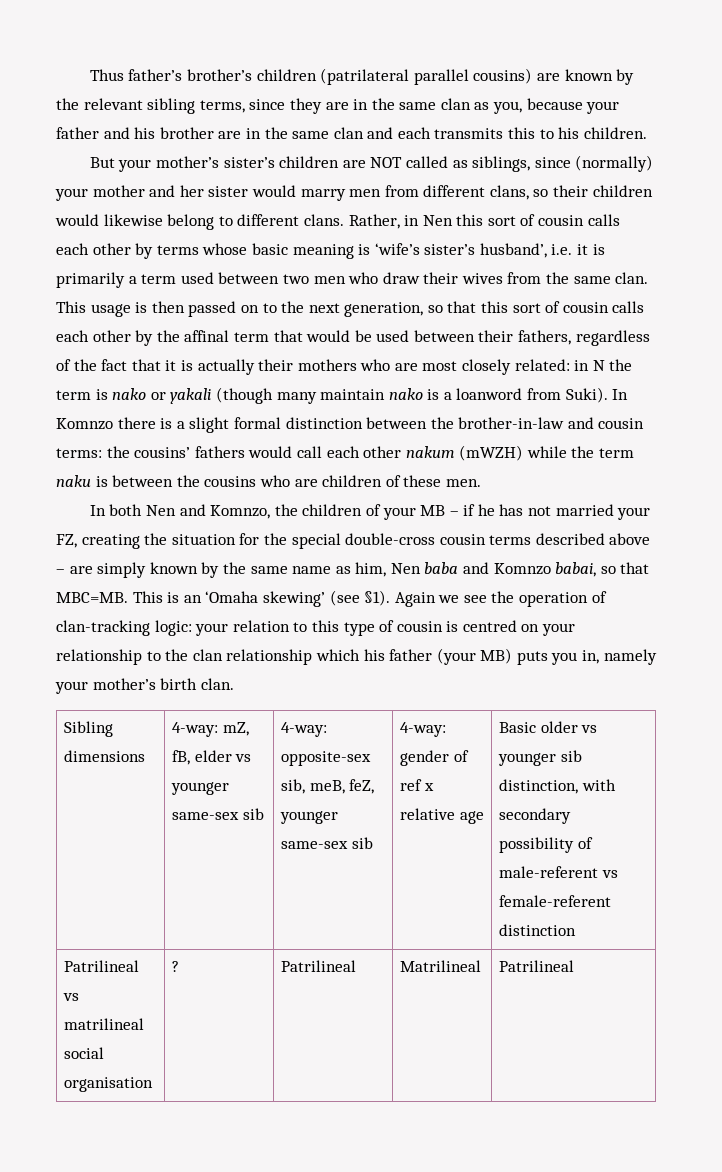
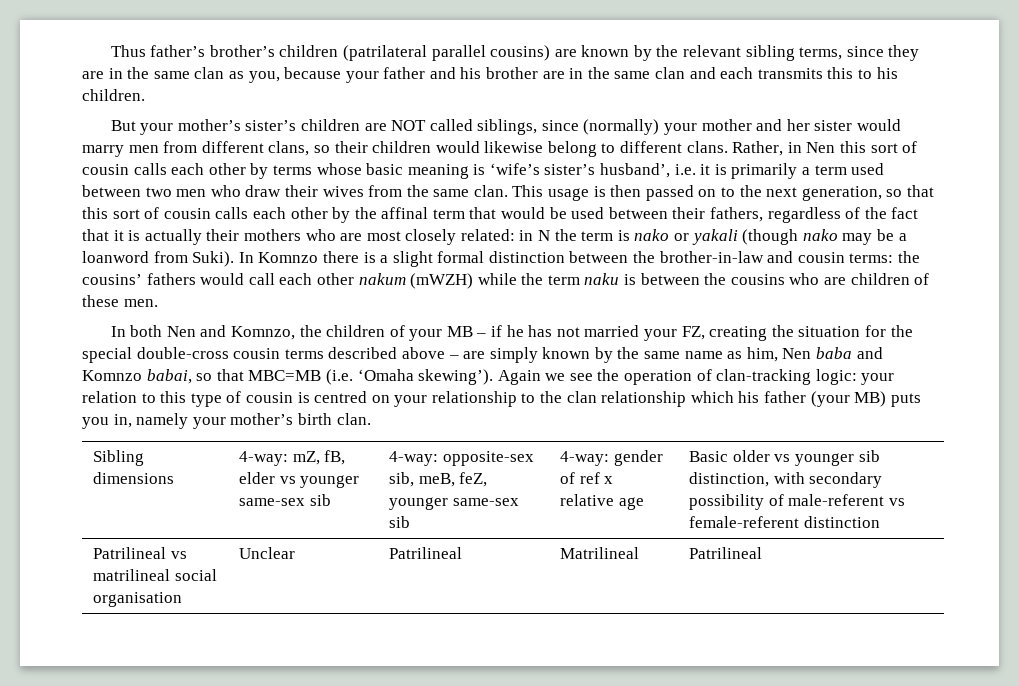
[452,160,468,168] as -> (473, 125) none
[276,388,440,404] many maintain nako is -> [802,229,894,245] nako may be
[56,590,391,607] MBC=MB. This is an ‘Omaha skewing’ (see §1). -> [248,369,494,385] MBC=MB (i.e. ‘Omaha skewing’).
[171,961,179,972] ? -> [239,547,296,559] Unclear

